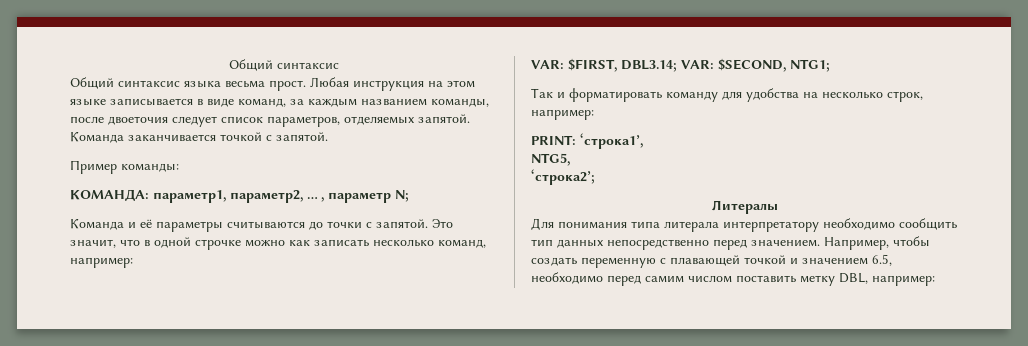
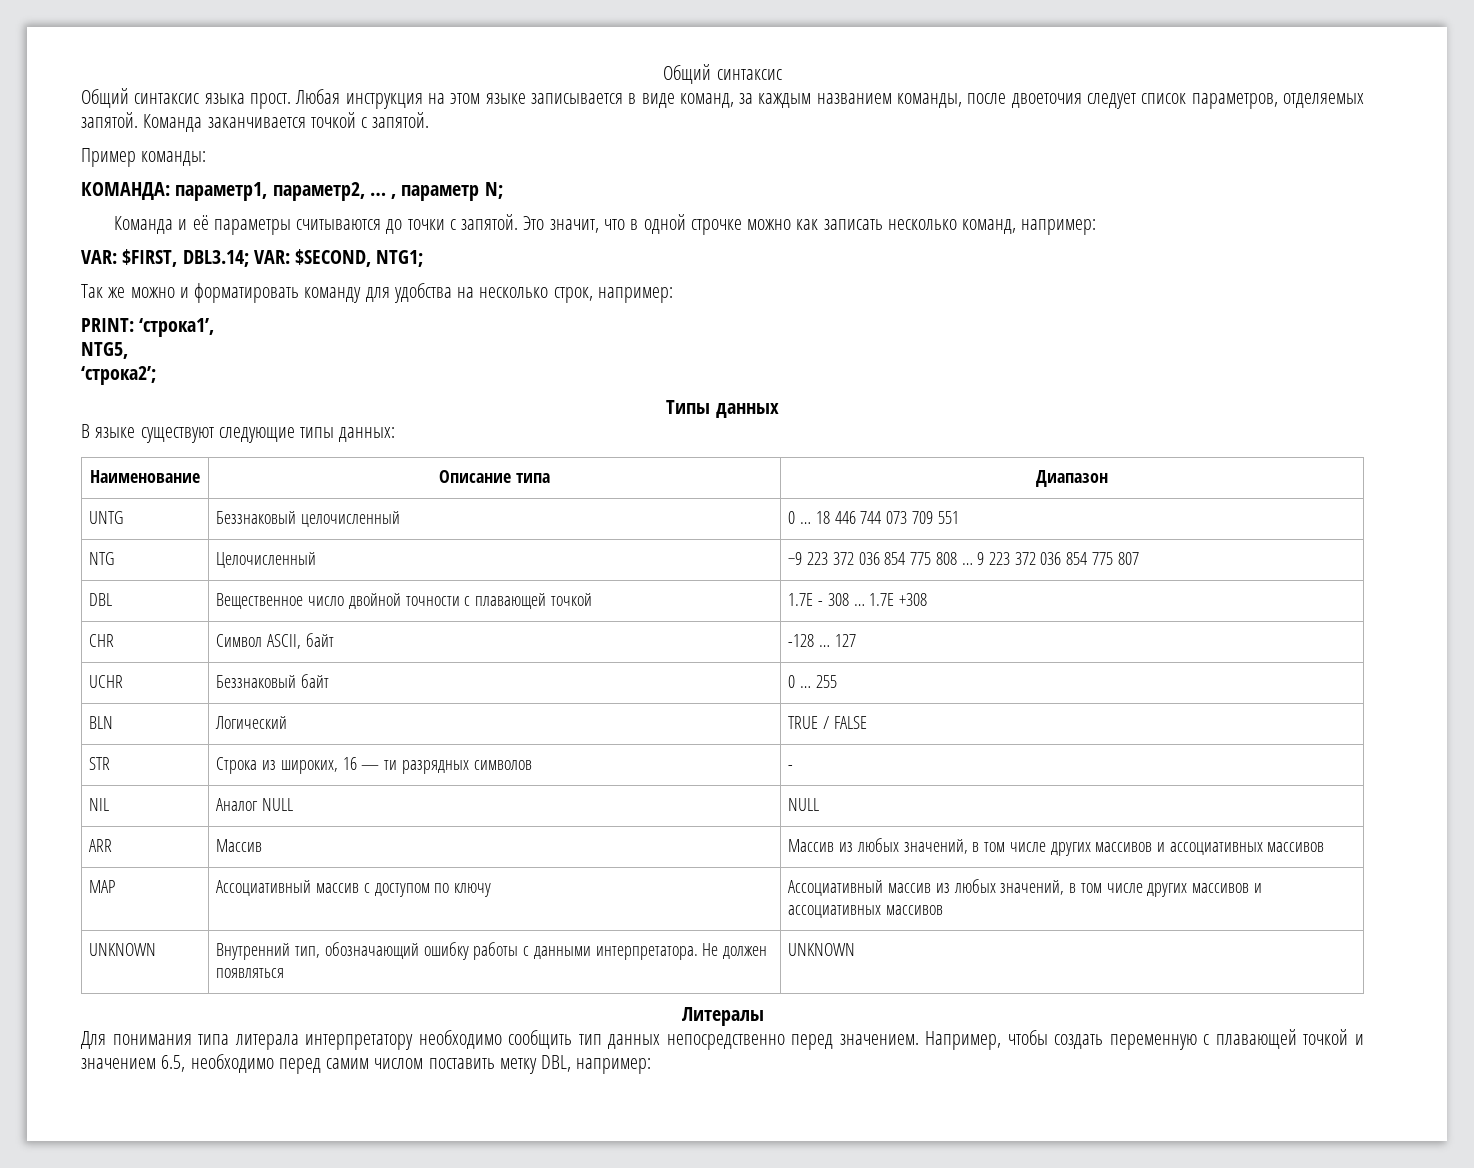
[225,81,265,88] весьма -> (245, 98) none
(553, 93) none -> [108,287,175,298] же можно
(595, 177) none -> [666,400,779,418] [81,424,396,443] [90,470,200,483] [439,470,550,483] [1036,470,1108,487] [89,511,124,524] [216,511,401,527] [788,511,959,524] [89,552,115,565] [216,552,317,568] [788,552,1139,565] [89,593,113,606] [216,593,592,609] [788,593,928,606] [89,634,115,647] [216,633,334,649] [788,634,856,647] [89,675,124,688] [216,674,330,688] [788,675,837,688] [89,716,114,729] [215,716,288,729] [788,716,867,729] [89,757,111,770] [216,757,532,774] [788,765,794,770] [89,798,110,811] [216,798,294,811] [788,798,820,811] [89,839,113,852] [216,839,263,852] [788,838,1325,856] [89,880,116,893] [216,880,492,897] [788,879,1262,897] [788,905,944,918] [89,943,157,956] [216,942,767,960] [216,968,285,978] [788,943,856,956] // Типы данных // В языке существуют следующие типы данных: // Наименование | Описание типа | Диапазон // UNTG | Беззнаковый целочисленный | 0 … 18 446 744 073 709 551 // NTG | Целочисленный | −9 223 372 036 854 775 808 … 9 223 372 036 854 775 807 // DBL | Вещественное число двойной точности с плавающей точкой | 1.7E - 308 … 1.7E +308 // CHR | Символ ASCII, байт | -128 … 127 // UCHR | Беззнаковый байт | 0 … 255 // BLN | Логический | TRUE / FALSE // STR | Строка из широких, 16 — ти разрядных символов | - // NIL | Аналог NULL | NULL // ARR | Массив | Массив из любых значений, в том числе других массивов и ассоциативных массивов // MAP | Ассоциативный массив с доступом по ключу | Ассоциативный массив из любых значений, в том числе других массивов и ассоциативных массивов // UNKNOWN | Внутренний тип, обозначающий ошибку работы с данными интерпретатора. Не должен появляться | UNKNOWN

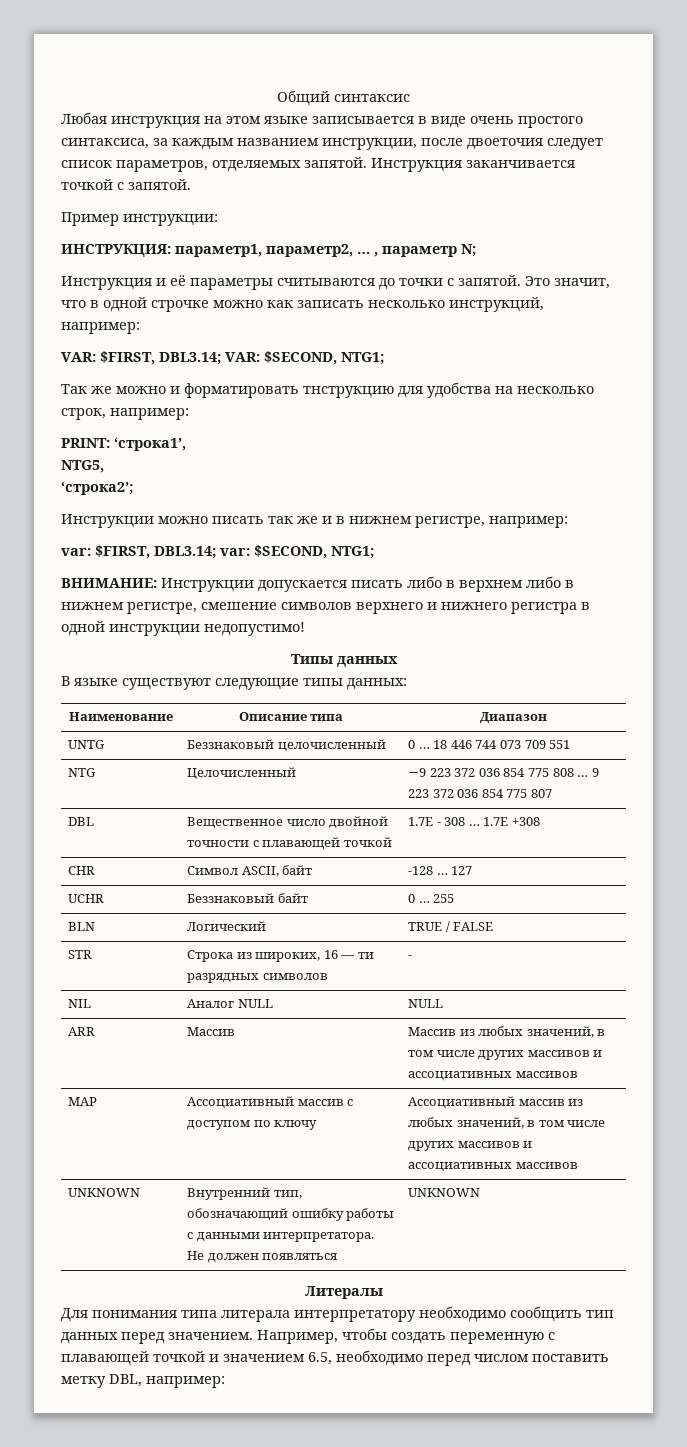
[81,88,291,109] Общий синтаксис языка прост. -> (410, 98) none
[679,93,734,108] команд, -> [470,116,583,128] [61,138,149,149] очень простого синтаксиса,
[897,93,963,108] команды, -> [322,138,417,150] инструкции,
[143,114,203,132] Команда -> [371,158,462,172] Инструкция
[141,151,207,166] [81,182,170,200] команды: // КОМАНДА: -> [123,214,218,226] [61,244,171,258] инструкции: // ИНСТРУКЦИЯ:
[114,216,174,234] Команда -> [61,276,152,290] Инструкция
[962,219,1017,234] команд, -> [449,297,544,312] инструкций,
[304,287,362,303] команду -> [303,386,394,398] тнструкцию
(156, 375) none -> [61,514,568,528] [61,545,374,559] [61,576,574,592] [61,602,590,614] [61,621,305,636] // Инструкции можно писать так же и в нижнем регистре, например: // var: $FIRST, DBL3.14; var: $SECOND, NTG1; // ВНИМАНИЕ: Инструкции допускается писать либо в верхнем либо в нижнем регистре, смешение символов верхнего и нижнего регистра в одной инструкции недопустимо!
[666,1034,785,1050] непосредственно -> (118, 1338) none
[326,1058,370,1069] самим -> (471, 1360) none

